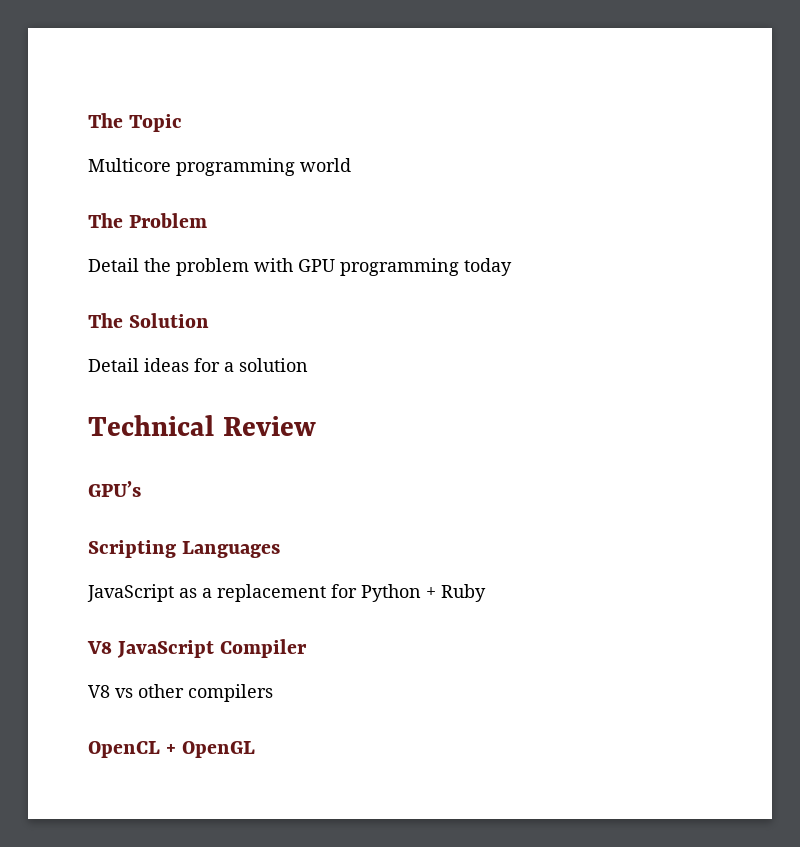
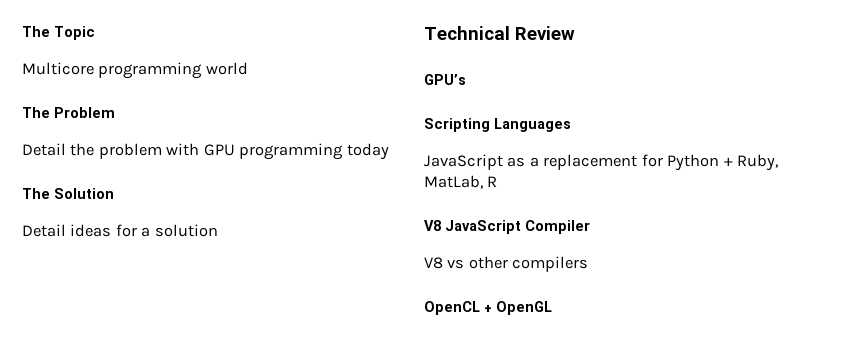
[441,584,486,602] Ruby -> [737,154,779,171] [424,175,498,189] Ruby, MatLab, R

